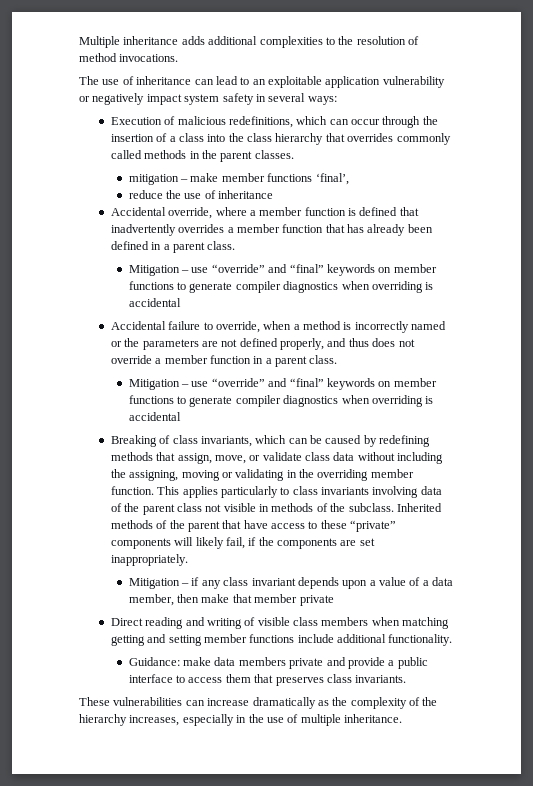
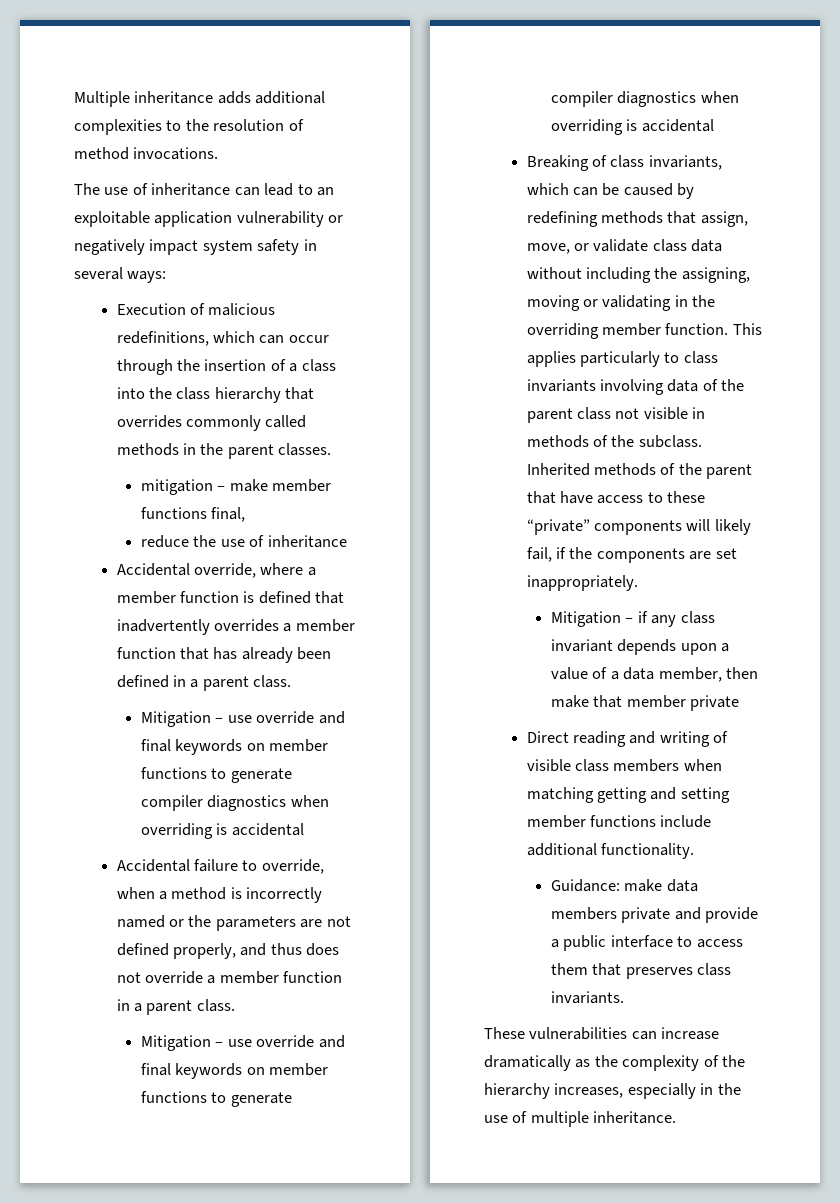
[315,173,349,185] ‘final’, -> [211,507,246,522] final,
[211,264,324,273] “override” and “final” -> [256,711,345,724] [140,739,171,752] override and final
[211,378,324,387] “override” and “final” -> [256,1035,345,1048] [140,1063,171,1076] override and final

